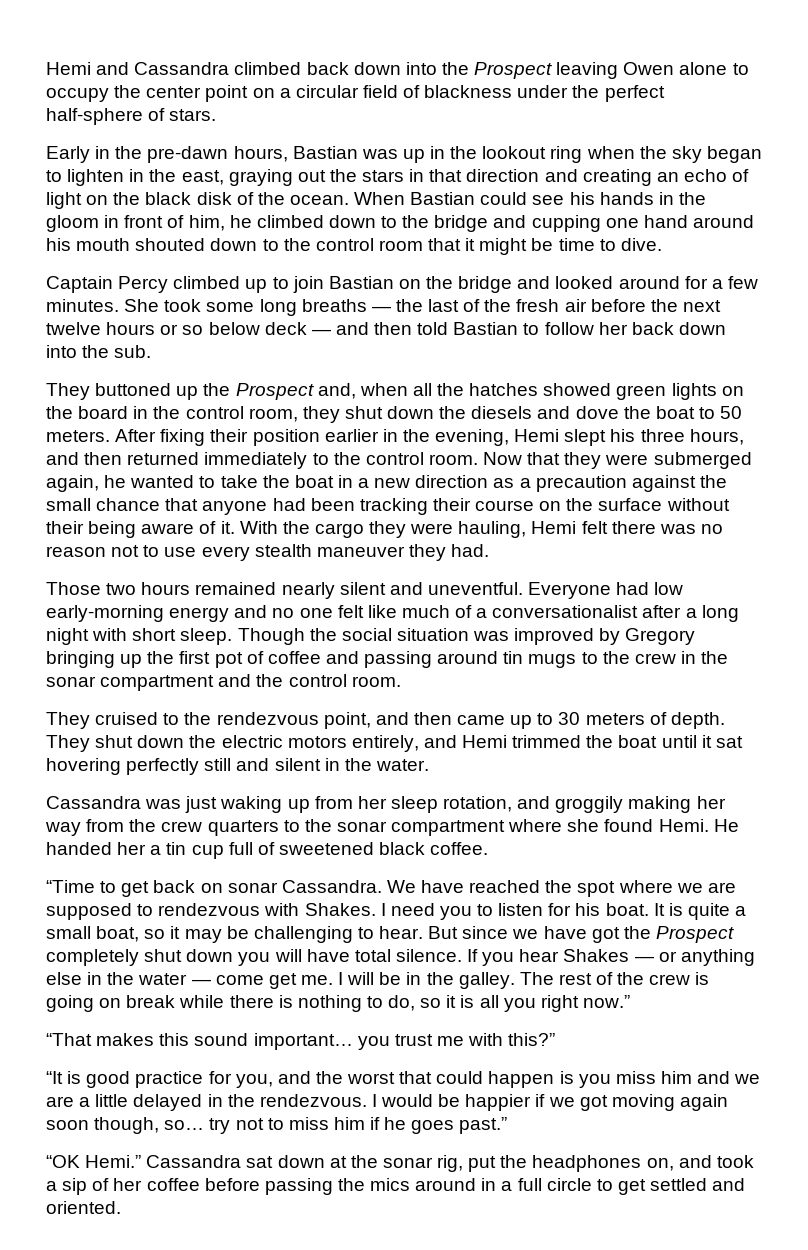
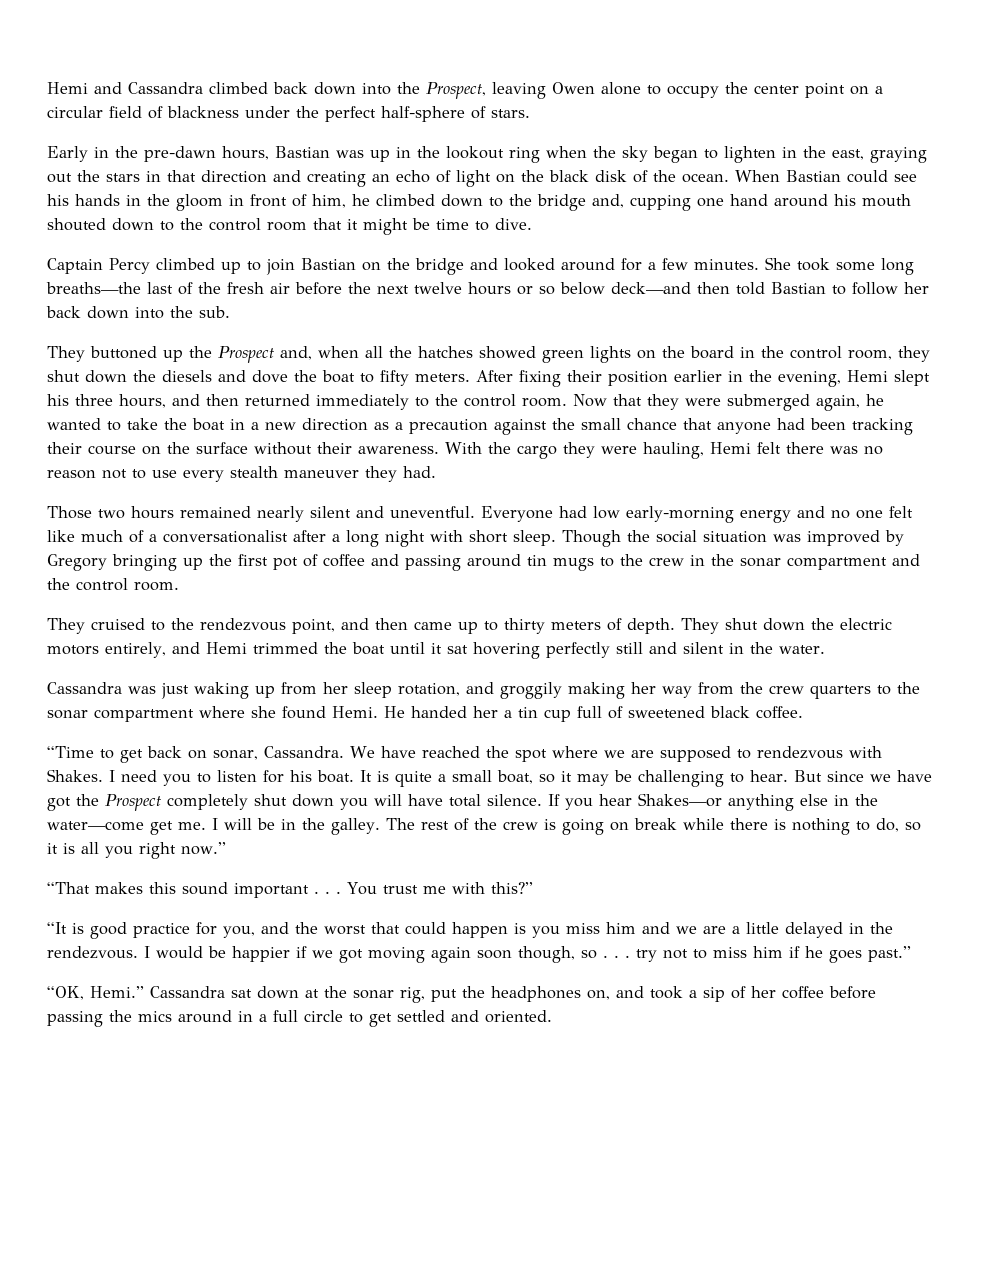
[474,62,553,79] Prospect -> [426,82,486,99] Prospect,
[493,215,527,228] and -> [592,194,624,208] and,
[301,299,423,312] breaths — the -> [46,282,141,294] breaths—the
[264,322,369,335] deck — and -> [611,282,691,294] deck—and
[720,406,743,419] 50 -> [380,370,409,386] fifty
[88,521,235,538] being aware of it. -> [358,446,439,454] awareness.
[558,712,581,725] 30 -> [504,618,545,634] thirty
[227,882,278,893] sonar -> [213,750,258,760] sonar,
[563,949,677,962] Shakes — or -> [638,793,722,807] Shakes—or
[138,973,264,985] water — come -> [47,821,144,831] water—come
[253,1033,390,1050] important… you -> [234,882,377,898] important . . . You
[164,1120,205,1130] so… -> [581,950,630,959] so . . .
[46,1155,80,1168] “OK -> [47,986,84,1000] “OK,

